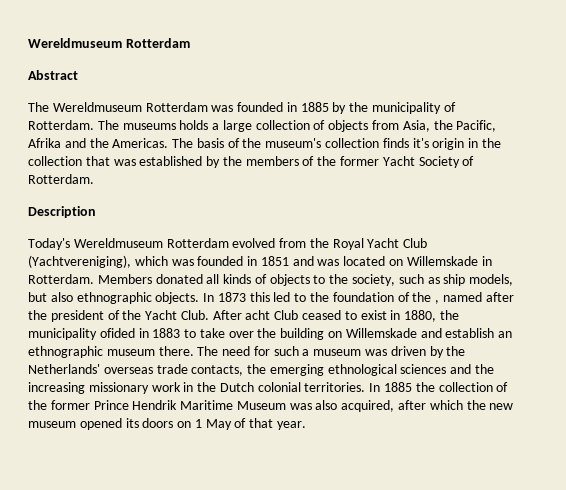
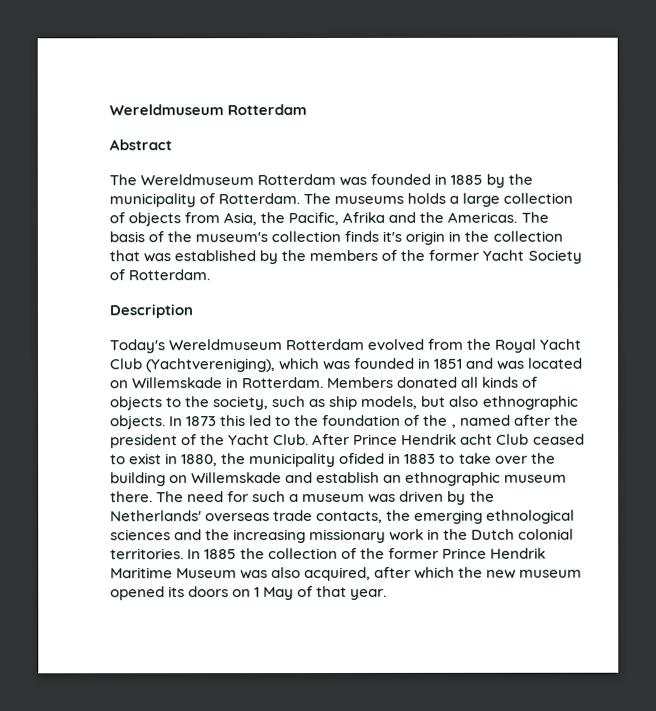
(242, 315) none -> [353,433,458,445] Prince Hendrik

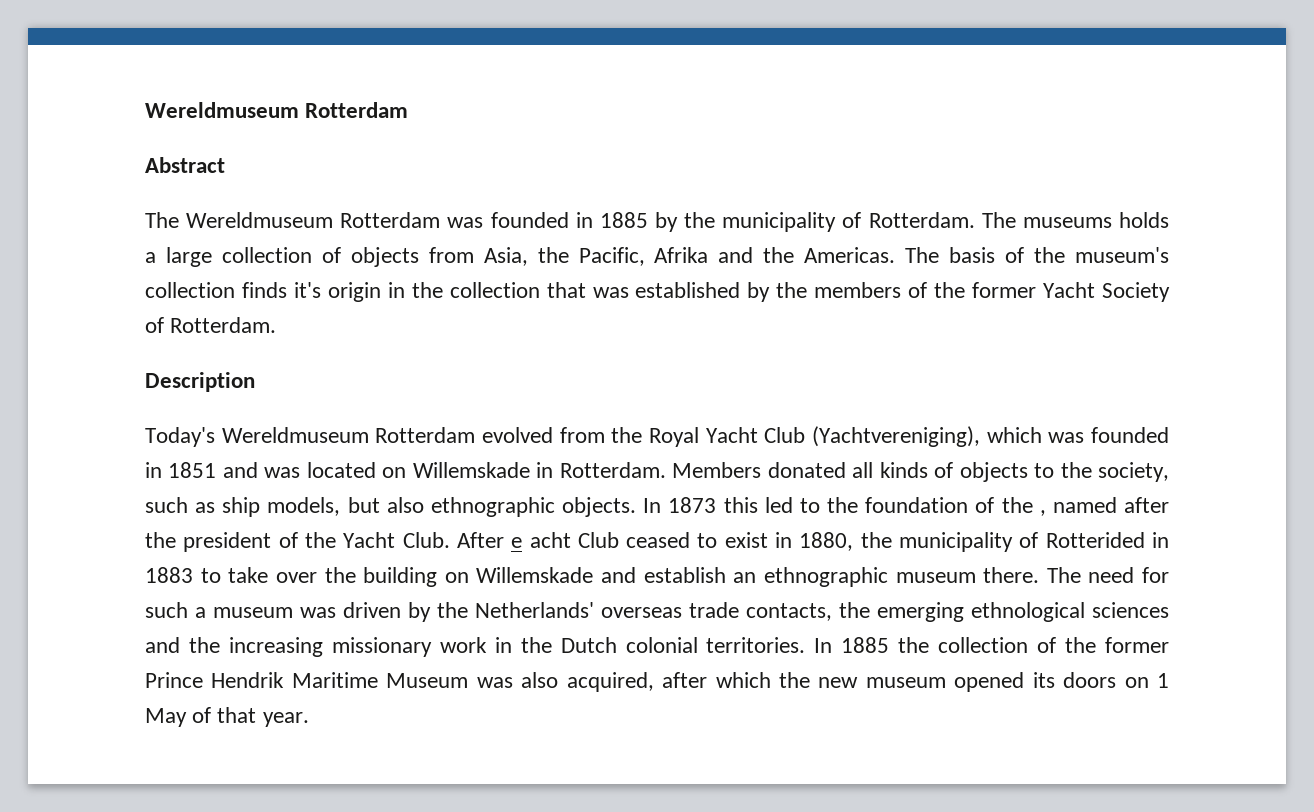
[353,433,458,445] Prince Hendrik -> [511,537,523,548] e
[339,452,386,464] ofided -> [1019,532,1145,548] of Rotterided

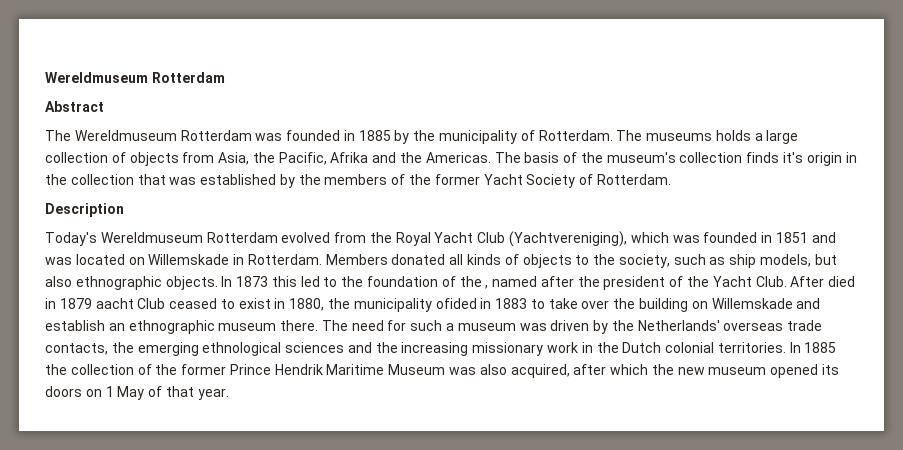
[511,532,571,548] e acht -> [828,276,856,287] [45,298,134,309] died in 1879 aacht
[1019,532,1145,548] of Rotterided -> [435,298,477,309] ofided

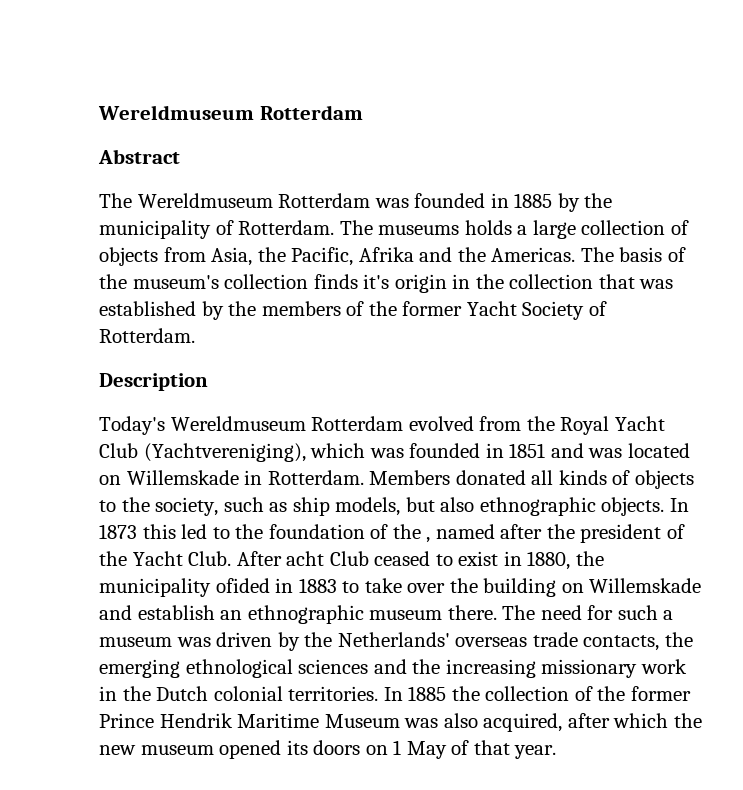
[828,276,856,287] [45,298,134,309] died in 1879 aacht -> [286,551,325,566] acht

